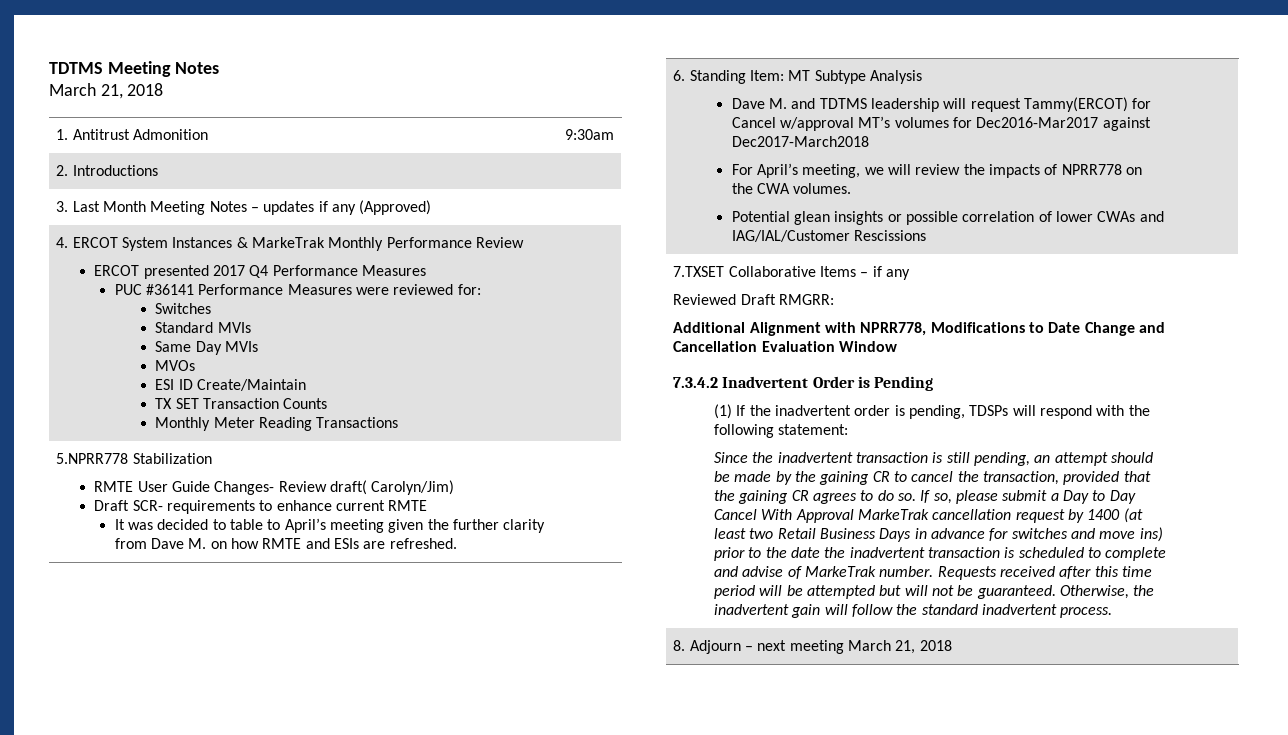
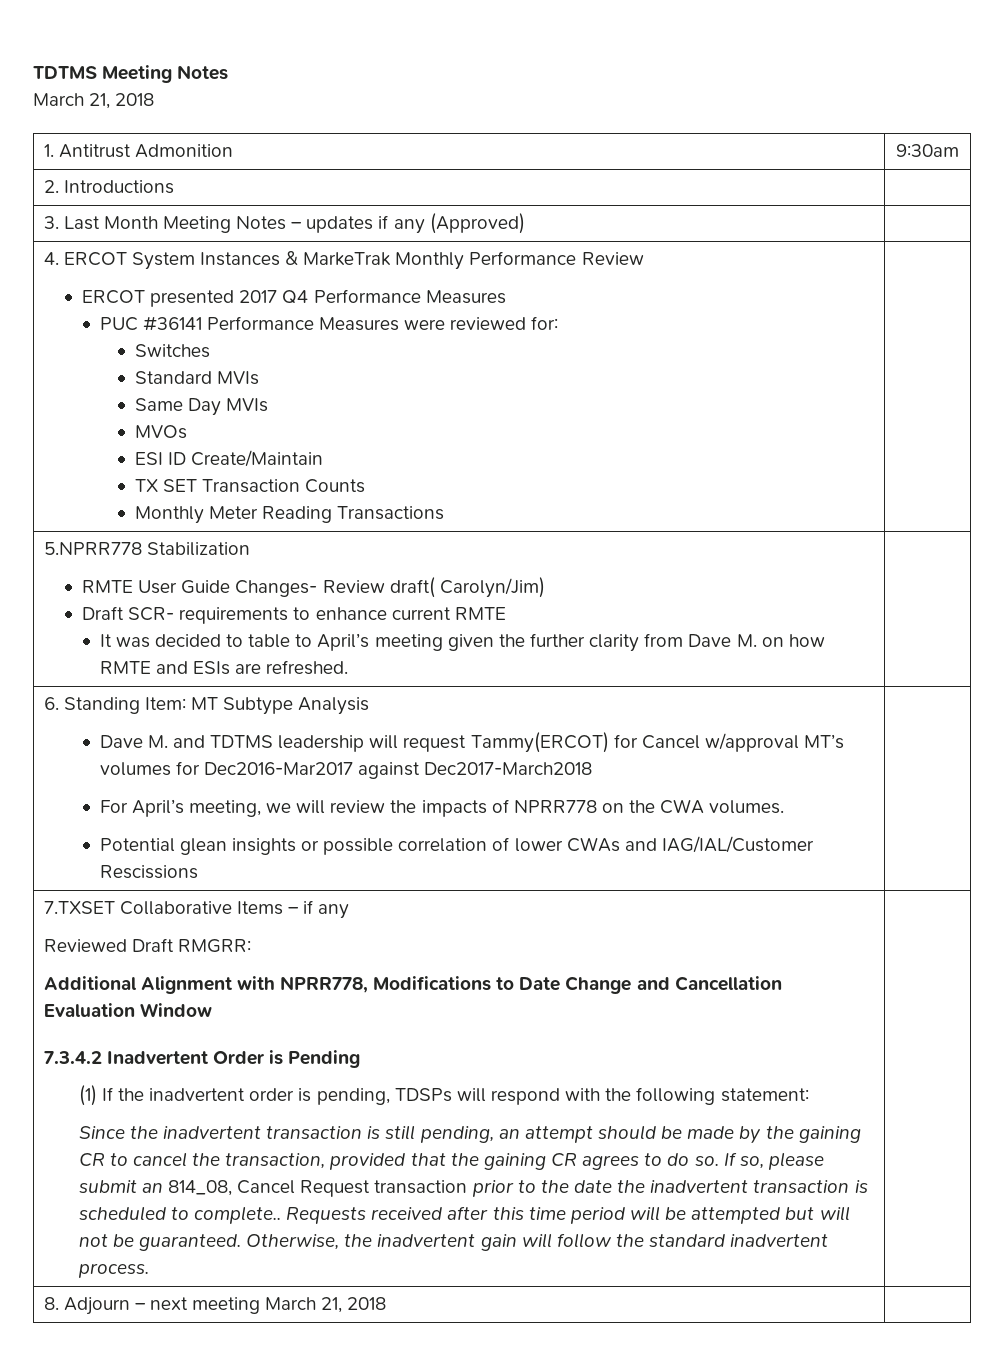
[1050,490,1136,504] [714,508,1143,523] [714,527,1163,542] a Day to Day Cancel With Approval MarkeTrak cancellation request by 1400 (at least two Retail Business Days in advance for switches and move ins) -> [141,1180,468,1197] an 814_08, Cancel Request transaction
[1105,547,1167,561] [714,566,934,579] complete and advise of MarkeTrak number. -> [194,1206,282,1224] complete..

